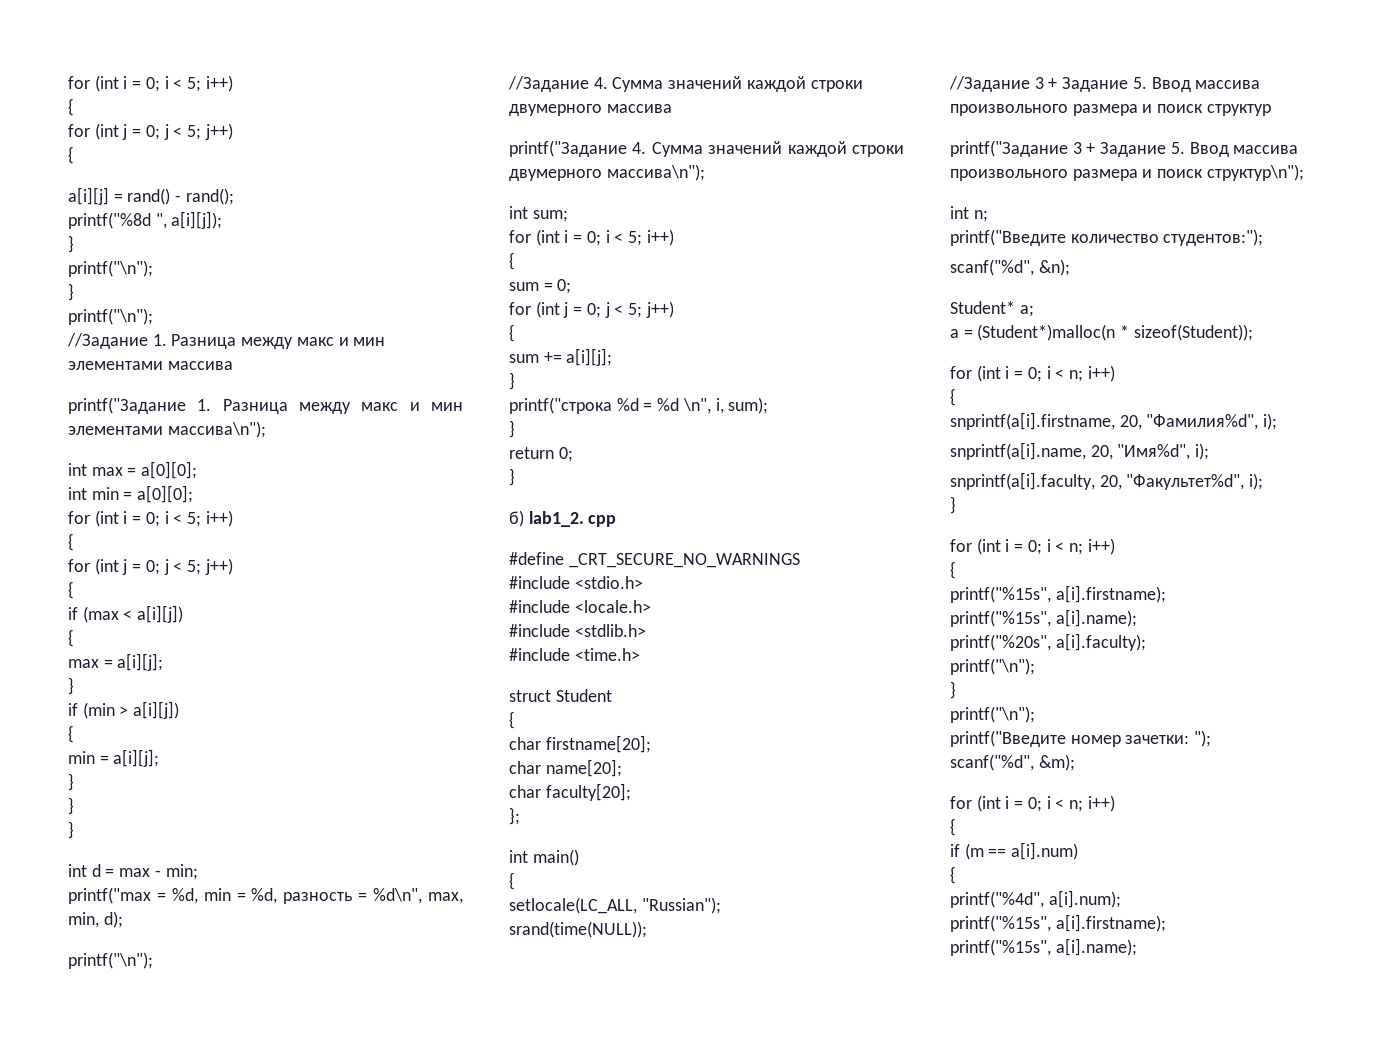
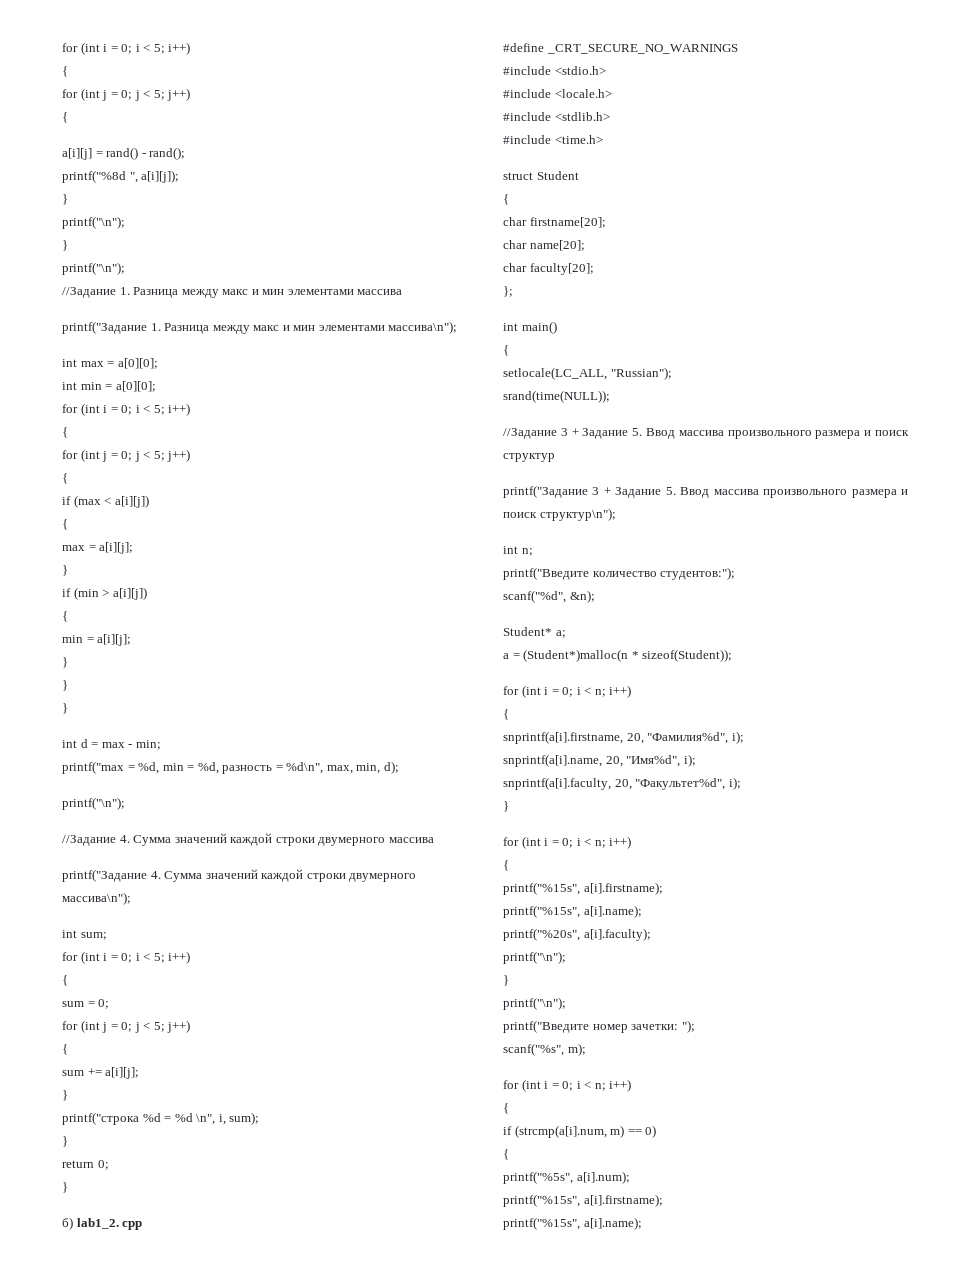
[950,754,1075,771] scanf("%d", &m); -> [503,1043,586,1056] scanf("%s", m);
[964,842,1079,860] [950,866,956,884] [950,891,1044,908] (m == a[i].num) // { // printf("%4d", -> [514,1125,657,1138] [503,1149,509,1160] [503,1171,573,1184] (strcmp(a[i].num, m) == 0) // { // printf("%5s",

